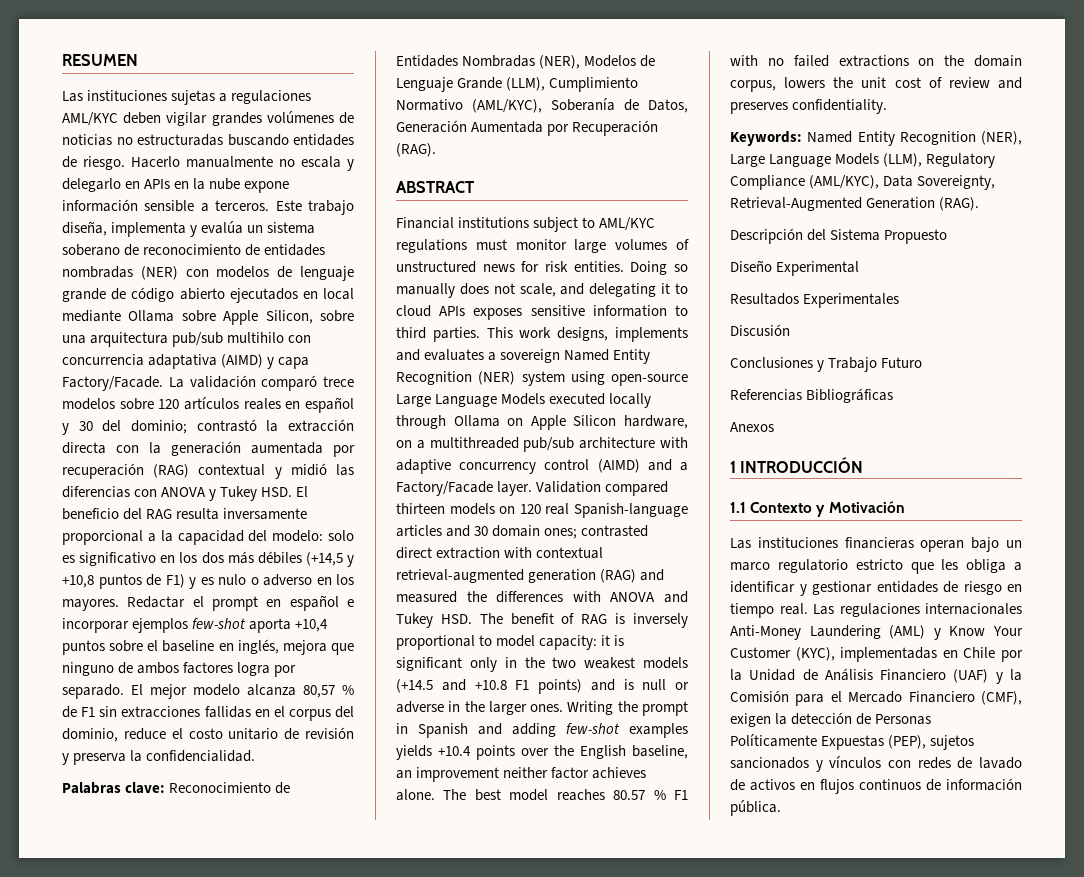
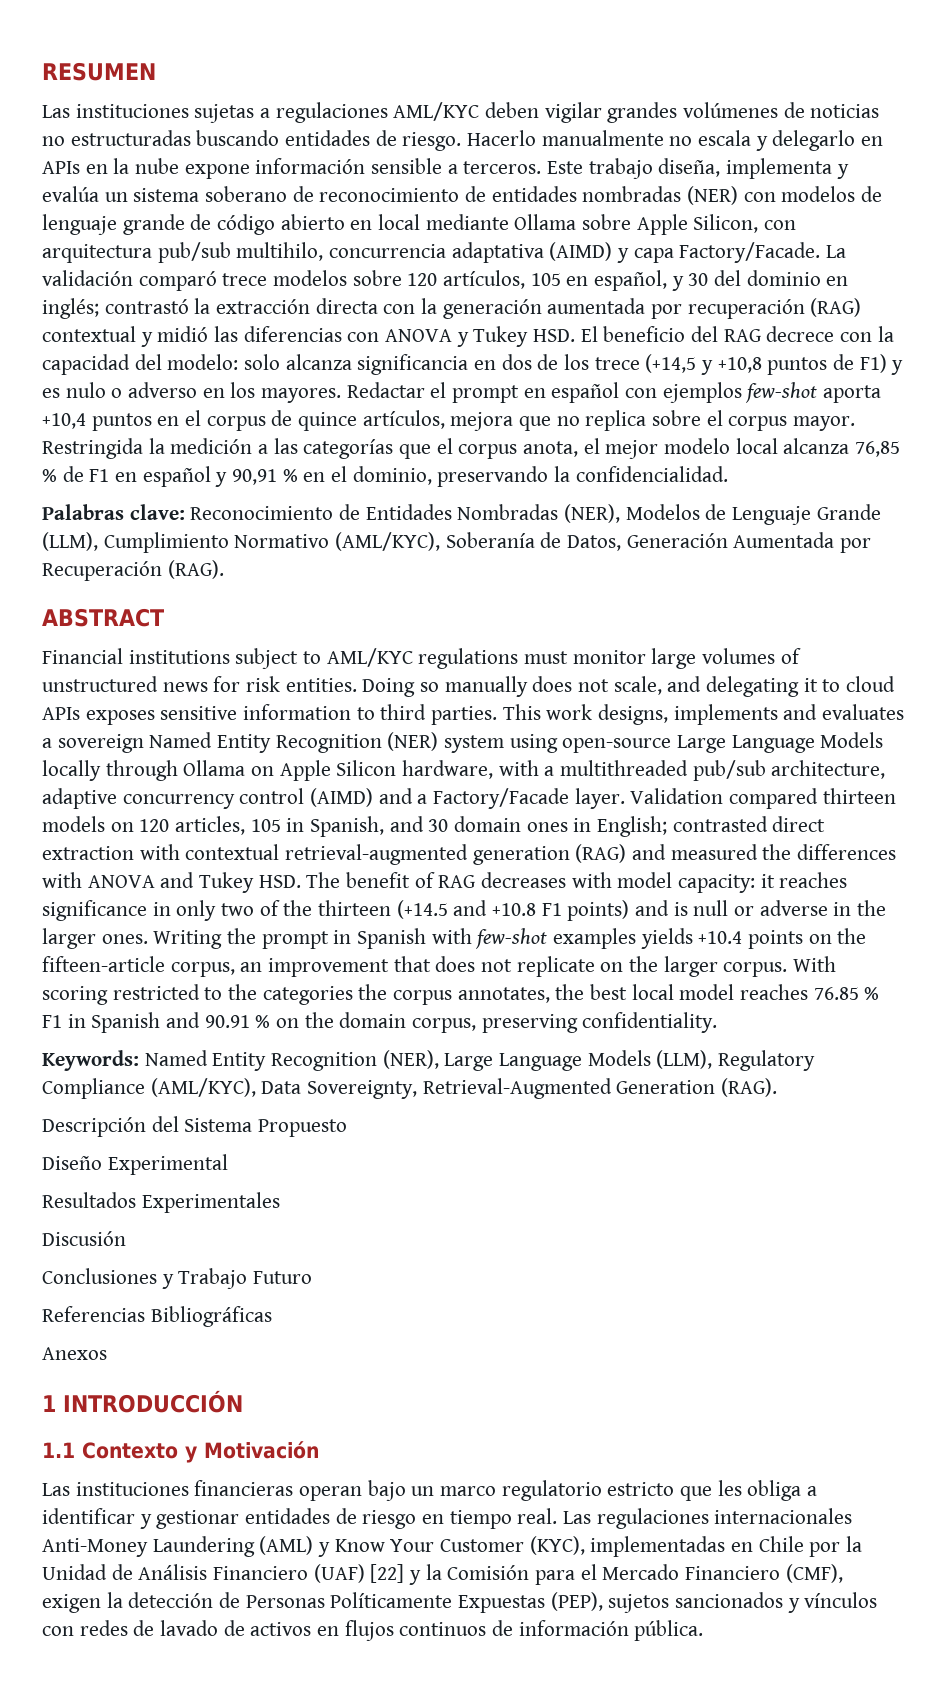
[229,288,298,303] ejecutados -> (345, 222) none
[320,310,354,322] [62,332,312,347] sobre una arquitectura pub/sub multihilo con -> [764,220,797,230] [42,242,324,263] con arquitectura pub/sub multihilo,
[184,397,354,413] [62,420,187,435] artículos reales en español y 30 del dominio; -> [443,270,849,291] [42,298,99,319] artículos, 105 en español, y 30 del dominio en inglés;
[176,508,308,520] [62,530,156,545] resulta inversamente proporcional a -> [766,326,873,342] decrece con
[62,551,302,566] es significativo en los dos más débiles -> [285,354,640,375] alcanza significancia en dos de los trece
[347,599,354,607] [62,618,129,633] e incorporar -> [625,388,658,398] con
[109,639,355,655] [62,662,297,677] [62,684,354,699] [62,706,354,721] [62,727,354,742] [62,753,127,765] sobre el baseline en inglés, mejora que ninguno de ambos factores logra por separado. El mejor modelo alcanza 80,57 % de F1 sin extracciones fallidas en el corpus del dominio, reduce el costo unitario de revisión y preserva -> [157,410,856,431] [42,438,901,459] [42,466,549,487] en el corpus de quince artículos, mejora que no replica sobre el corpus mayor. Restringida la medición a las categorías que el corpus anota, el mejor modelo local alcanza 76,85 % de F1 en español y 90,91 % en el dominio, preservando
[549,393,606,405] executed -> (884, 740) none
[396,440,412,448] on -> [498,760,539,776] with
[579,437,688,449] architecture with -> [771,760,886,779] architecture,
[545,503,688,518] [396,525,578,539] real Spanish-language articles and 30 domain ones; -> [175,816,668,837] articles, 105 in Spanish, and 30 domain ones in English;
[615,613,688,628] [396,635,625,650] [396,657,688,672] is inversely proportional to model capacity: it is significant only in the two weakest models -> [481,872,848,893] [42,900,392,921] decreases with model capacity: it reaches significance in only two of the thirteen
[478,723,556,737] and adding -> [431,928,472,944] with
[521,745,688,759] [396,767,647,782] [396,789,501,801] over the English baseline, an improvement neither factor achieves alone. The best -> [808,928,867,944] [42,956,837,977] [42,984,674,1005] on the fifteen-article corpus, an improvement that does not replicate on the larger corpus. With scoring restricted to the categories the corpus annotates, the best local
[613,790,646,800] 80.57 -> [813,987,859,1000] 76.85
[730,55,1022,67] [730,77,1022,92] [730,102,788,114] with no failed extractions on the domain corpus, lowers the unit cost of review and preserves -> [67,1012,578,1033] in Spanish and 90.91 % on the domain corpus, preserving
(989, 676) none -> [370,1564,405,1583] [22]

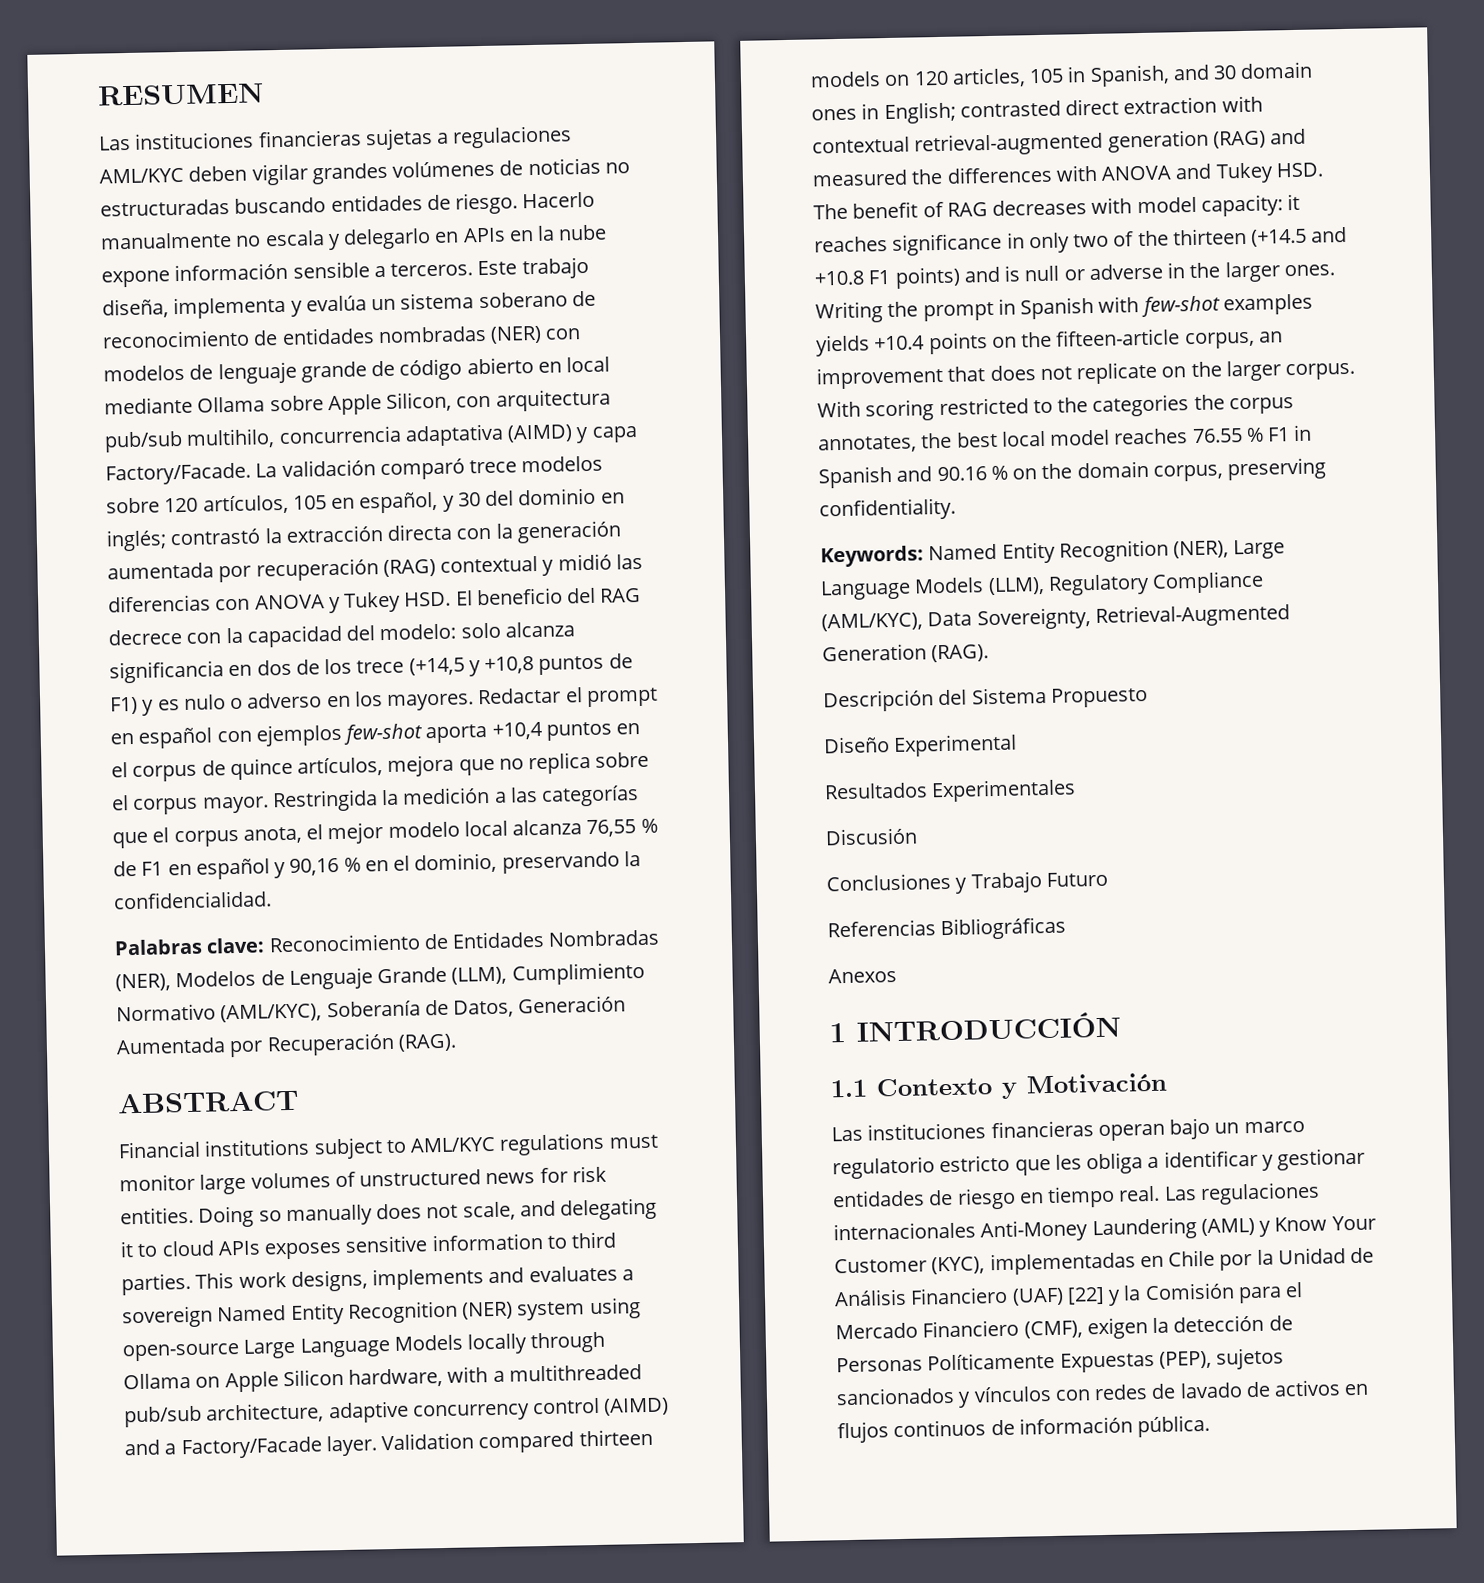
(189, 111) none -> [257,129,362,148] financieras
[855,441,901,457] 76,85 -> [586,819,637,838] 76,55
[232,469,278,485] 90,91 -> [289,857,340,876] 90,16
[813,987,859,1000] 76.85 -> [1191,428,1243,444] 76.55
[204,1015,250,1028] 90.91 -> [936,466,987,482] 90.16

